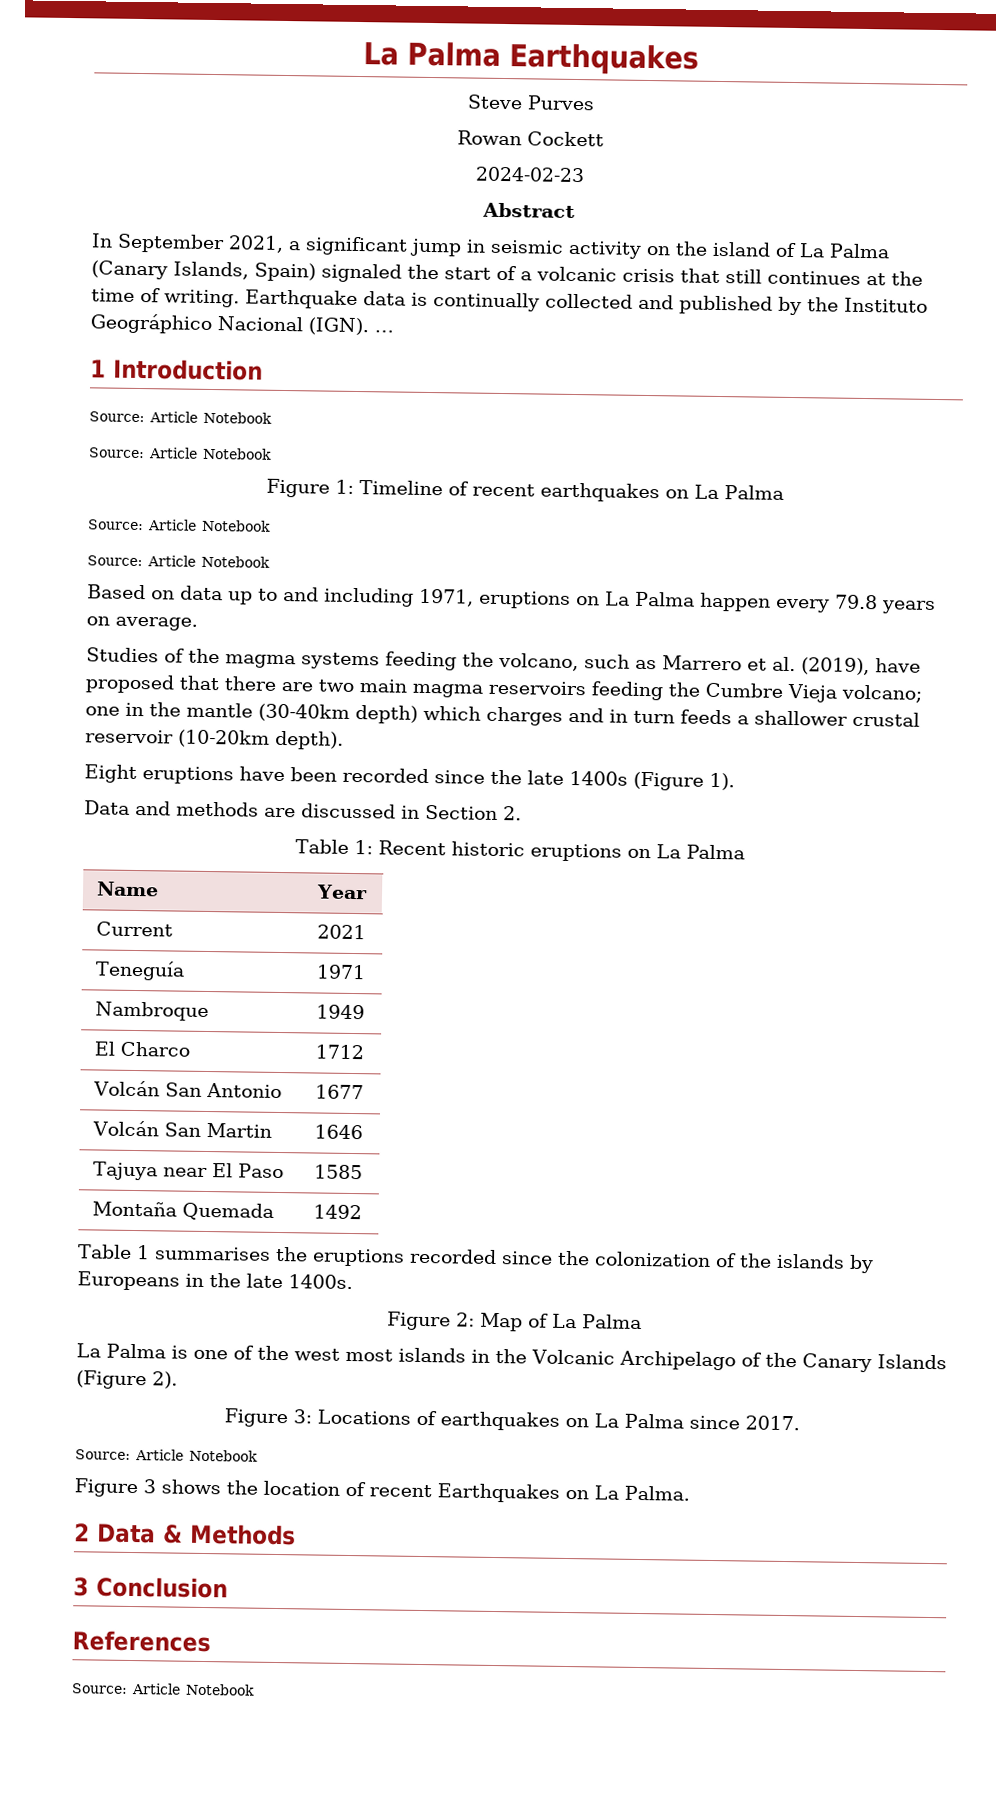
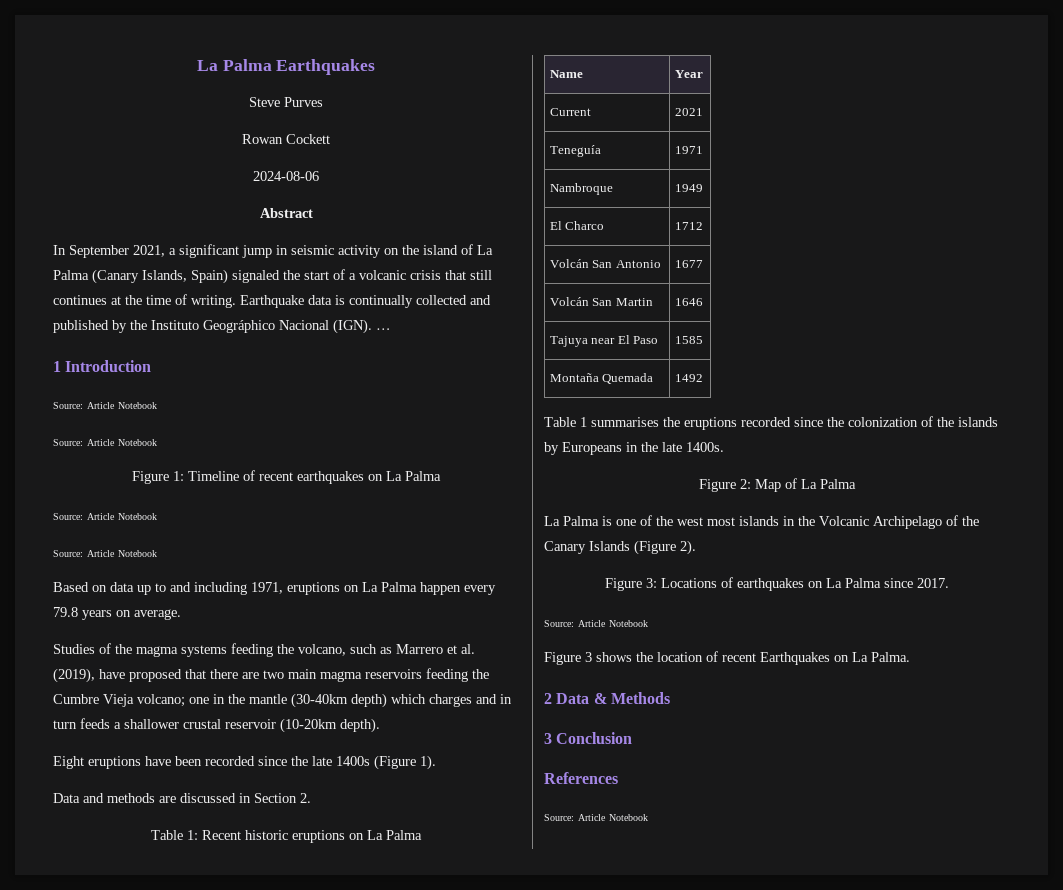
[474,166,585,183] 2024-02-23 -> [253,171,319,181] 2024-08-06

